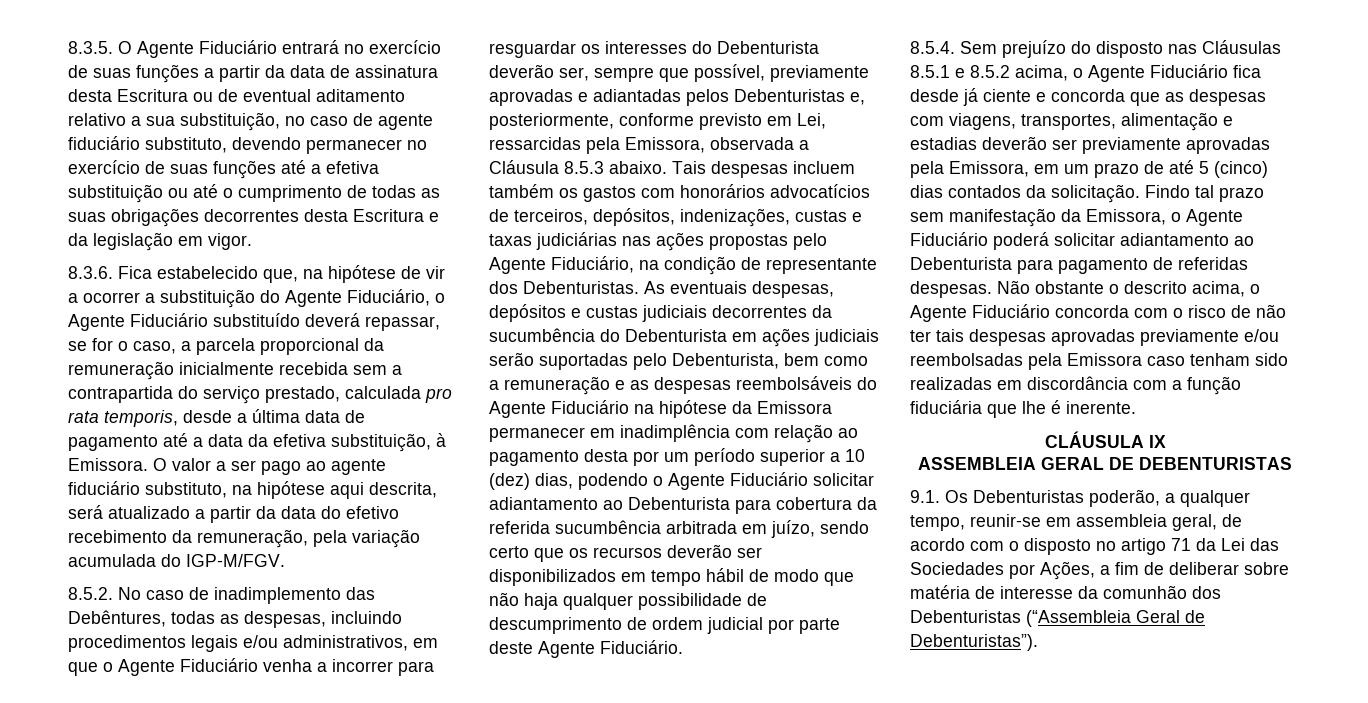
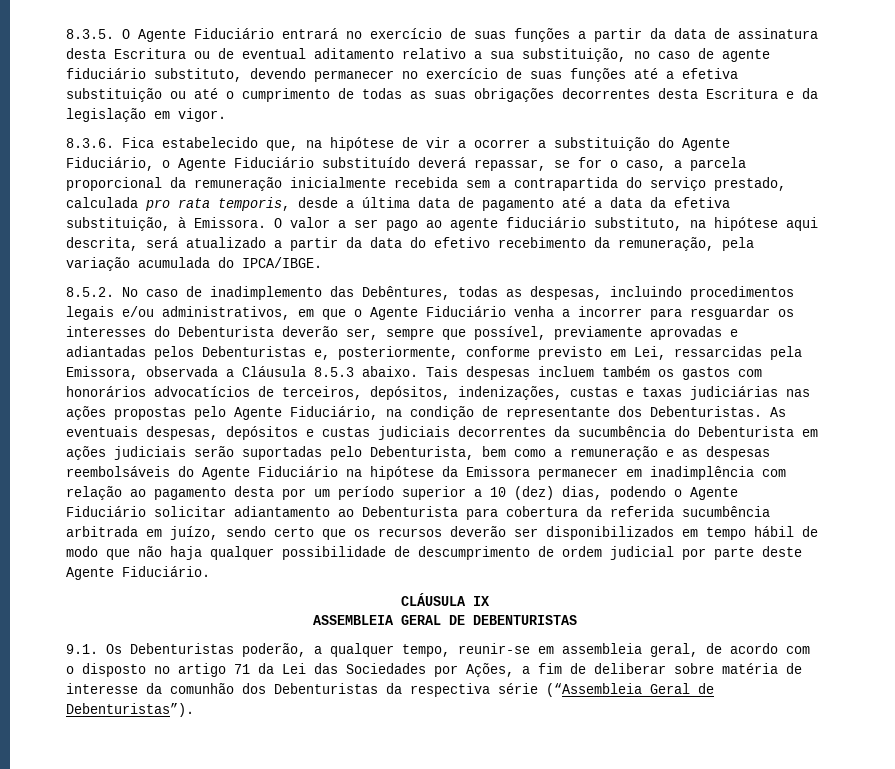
[186,554,285,567] IGP-M/FGV. -> [242,257,322,268] IPCA/IBGE.
[910,40,1281,58] [910,64,1261,82] [910,88,1266,106] [910,112,1233,131] [910,136,1270,154] [910,160,1268,178] [910,184,1264,203] [910,208,1243,227] [910,232,1254,250] [910,257,1248,274] [910,280,1260,298] [910,304,1286,322] [910,329,1279,346] [910,353,1288,370] [910,376,1241,395] [910,400,1136,418] // 8.5.4. Sem prejuízo do disposto nas Cláusulas 8.5.1 e 8.5.2 acima, o Agente Fiduciário fica desde já ciente e concorda que as despesas com viagens, transportes, alimentação e estadias deverão ser previamente aprovadas pela Emissora, em um prazo de até 5 (cinco) dias contados da solicitação. Findo tal prazo sem manifestação da Emissora, o Agente Fiduciário poderá solicitar adiantamento ao Debenturista para pagamento de referidas despesas. Não obstante o descrito acima, o Agente Fiduciário concorda com o risco de não ter tais despesas aprovadas previamente e/ou reembolsadas pela Emissora caso tenham sido realizadas em discordância com a função fiduciária que lhe é inerente. -> (210, 571) none
(1021, 616) none -> [386,683,538,697] da respectiva série

